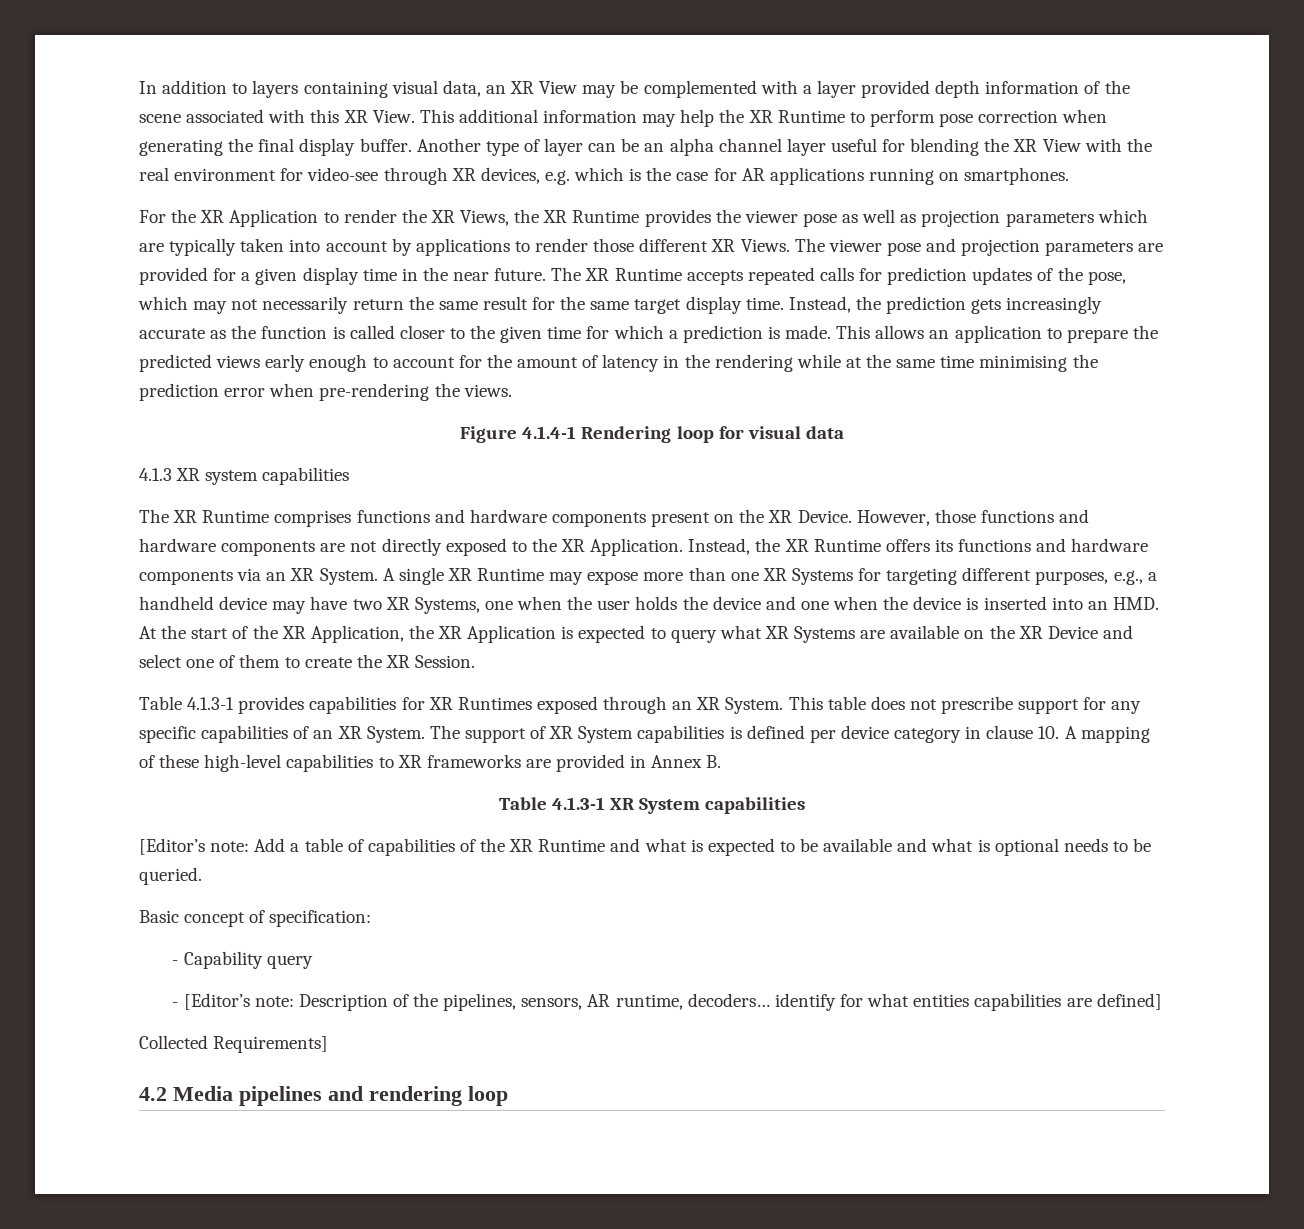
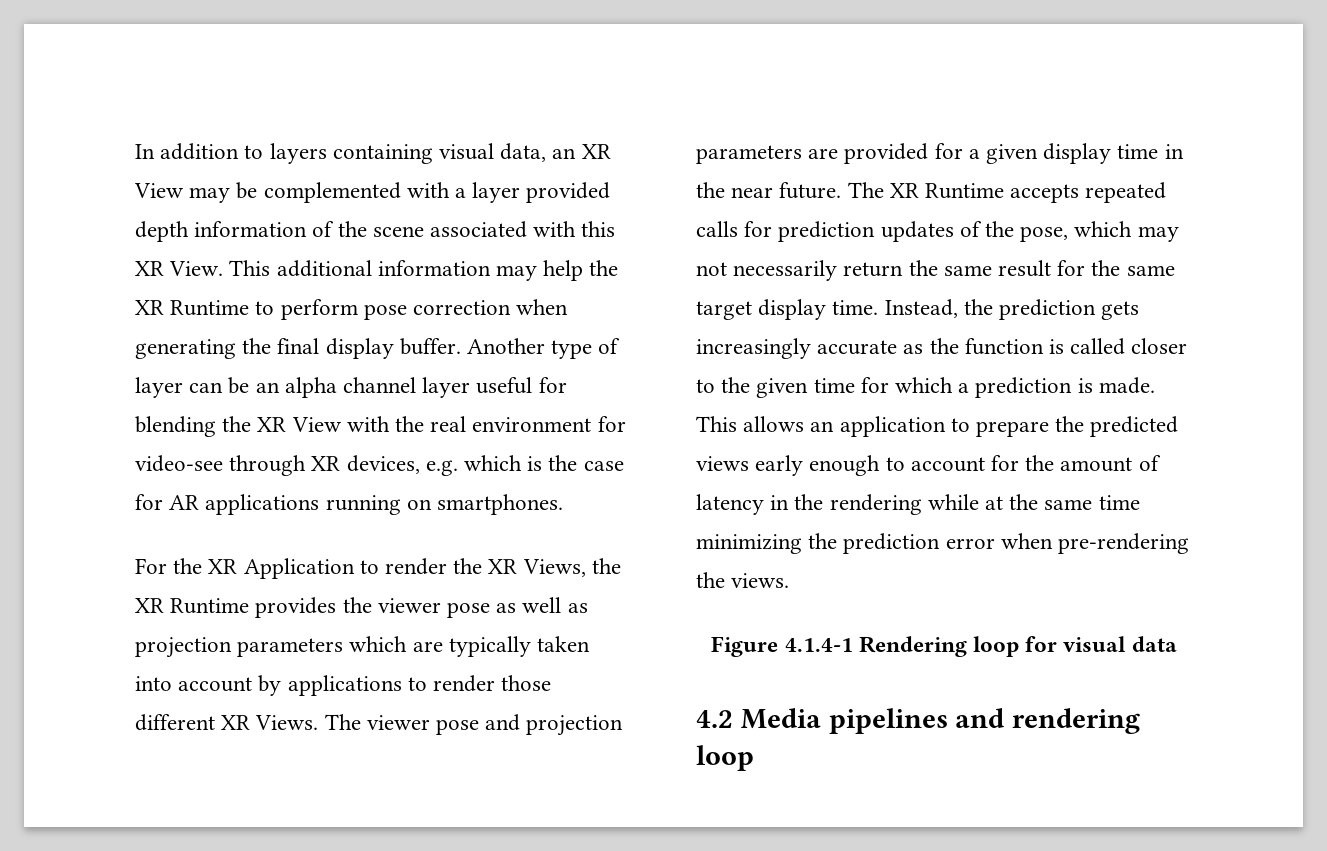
[979,355,1068,372] minimising -> [696,534,802,554] minimizing
[139,467,350,485] [139,509,1090,527] [139,538,1149,556] [139,567,1157,585] [139,596,1159,614] [139,625,1133,643] [139,654,476,668] [139,696,1142,714] [139,725,1150,743] [139,754,722,772] [498,797,806,814] [139,838,1152,856] [139,867,202,885] [139,910,372,927] [172,951,313,969] [172,993,1162,1011] [139,1035,329,1053] // 4.1.3 XR system capabilities // The XR Runtime comprises functions and hardware components present on the XR Device. However, those functions and hardware components are not directly exposed to the XR Application. Instead, the XR Runtime offers its functions and hardware components via an XR System. A single XR Runtime may expose more than one XR Systems for targeting different purposes, e.g., a handheld device may have two XR Systems, one when the user holds the device and one when the device is inserted into an HMD. At the start of the XR Application, the XR Application is expected to query what XR Systems are available on the XR Device and select one of them to create the XR Session. // Table 4.1.3-1 provides capabilities for XR Runtimes exposed through an XR System. This table does not prescribe support for any specific capabilities of an XR System. The support of XR System capabilities is defined per device category in clause 10. A mapping of these high-level capabilities to XR frameworks are provided in Annex B. // Table 4.1.3-1 XR System capabilities // [Editor’s note: Add a table of capabilities of the XR Runtime and what is expected to be available and what is optional needs to be queried. // Basic concept of specification: // - Capability query // - [Editor’s note: Description of the pipelines, sensors, AR runtime, decoders… identify for what entities capabilities are defined] // Collected Requirements] -> (1177, 644) none

